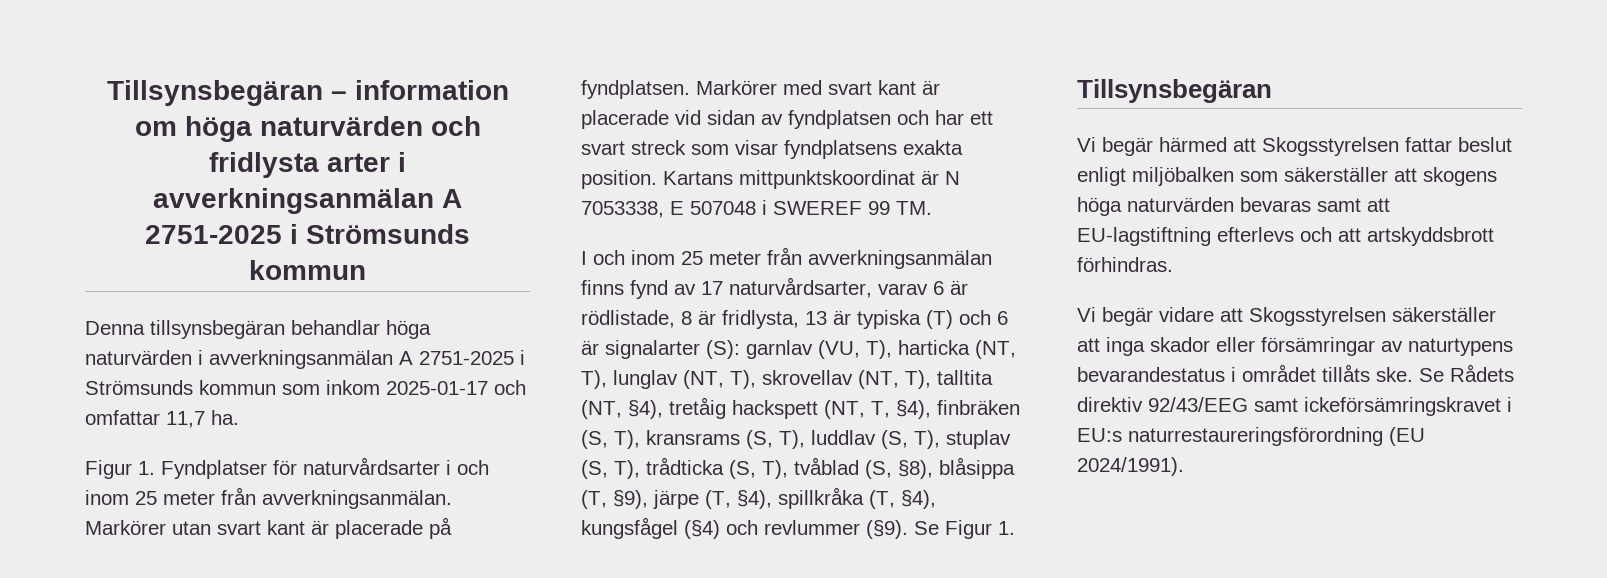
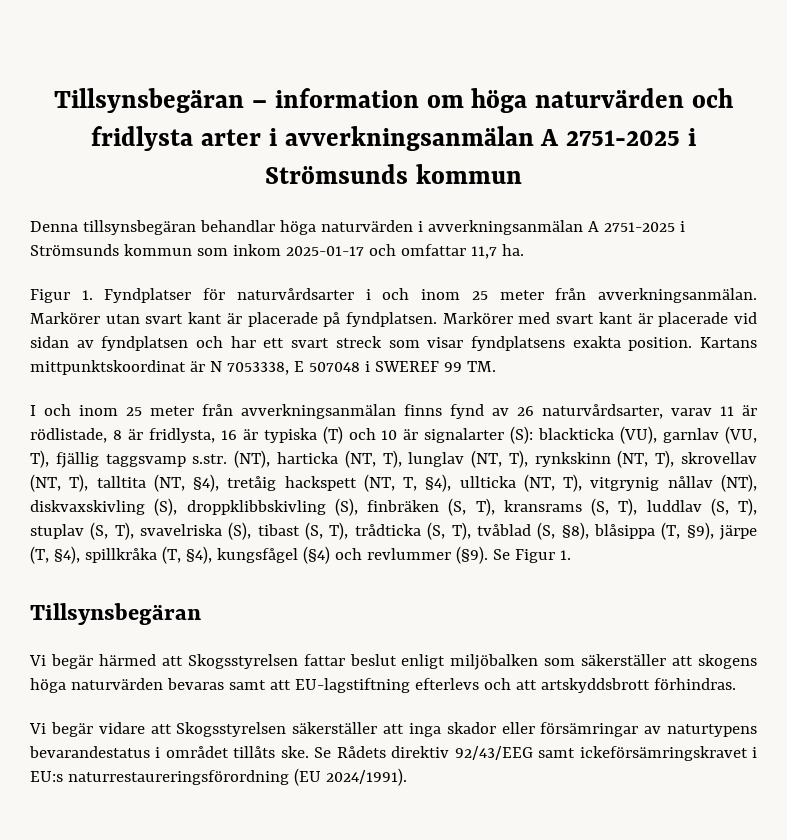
[701,281,723,295] 17 -> [517,406,534,416] 26
[933,281,944,295] 6 -> [720,406,734,416] 11
[805,311,827,325] 13 -> [220,430,237,440] 16
[997,311,1008,325] 6 -> [381,430,398,440] 10
(740, 349) none -> [538,426,658,444] blackticka (VU),
(892, 349) none -> [55,450,271,468] fjällig taggsvamp s.str. (NT),
(756, 379) none -> [534,450,675,468] rynkskinn (NT, T),
(931, 409) none -> [459,474,757,492] [30,498,358,516] ullticka (NT, T), vitgrynig nållav (NT), diskvaxskivling (S), droppklibbskivling (S),
(640, 469) none -> [140,522,349,540] svavelriska (S), tibast (S, T),

